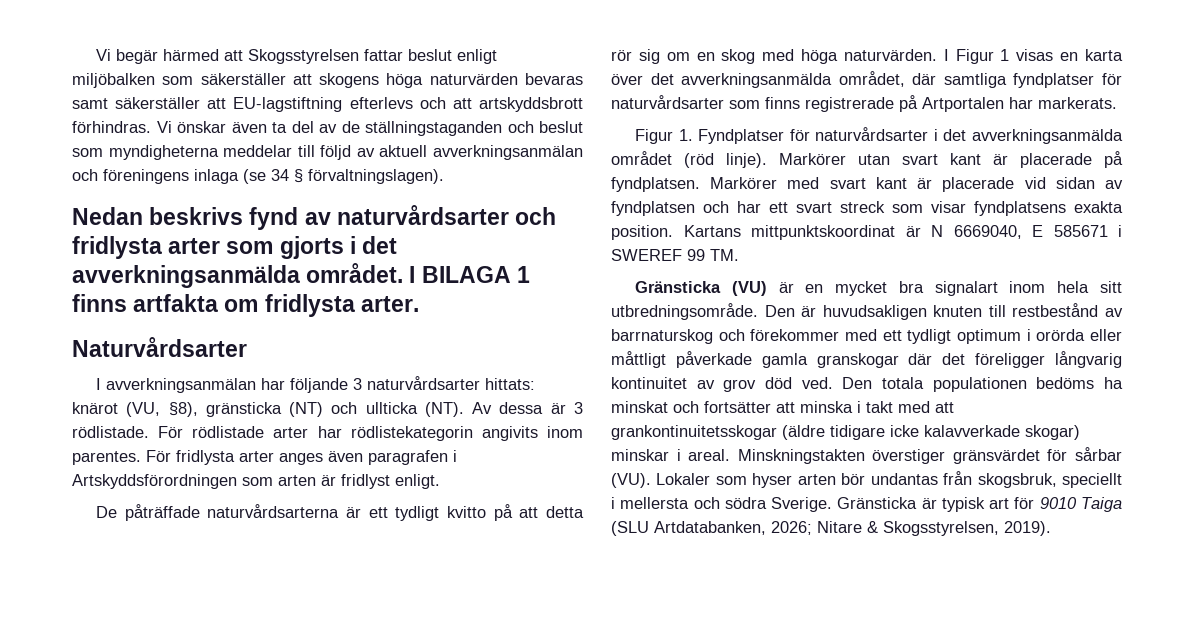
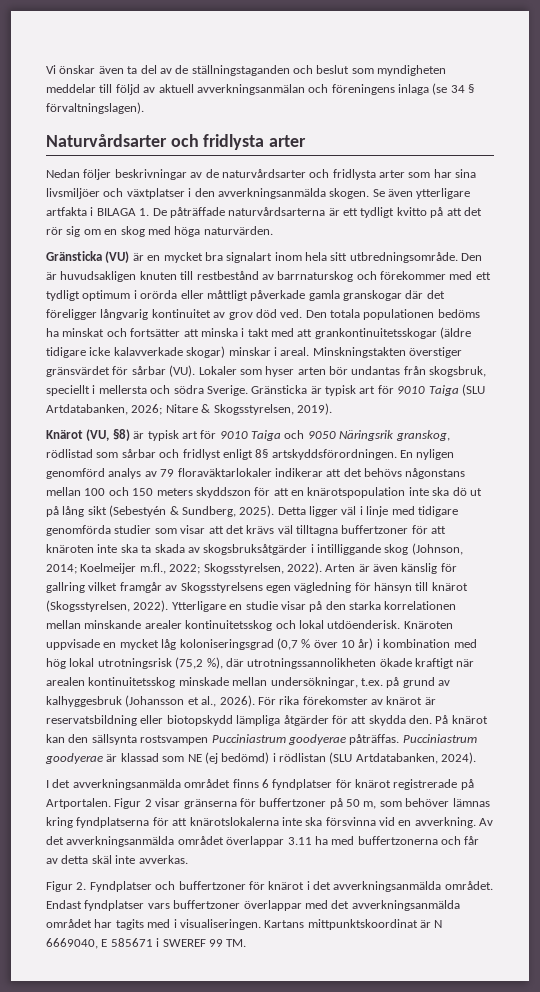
[95,49,497,64] [72,73,583,88] [72,97,584,112] [72,121,172,133] Vi begär härmed att Skogsstyrelsen fattar beslut enligt miljöbalken som säkerställer att skogens höga naturvärden bevaras samt säkerställer att EU-lagstiftning efterlevs och att artskyddsbrott förhindras. Vi -> [46,65,56,74] Vi
[108,145,219,160] myndigheterna -> [377,65,447,76] myndigheten
[72,207,331,230] Nedan beskrivs fynd av -> [46,134,307,150] [46,169,219,180] Naturvårdsarter och fridlysta arter // Nedan följer beskrivningar av de
[279,236,398,259] [72,263,530,288] [72,294,419,317] [72,337,247,357] [95,376,535,393] [72,402,583,417] [72,426,583,441] [72,450,457,465] [72,474,440,489] gjorts i det avverkningsanmälda området. I BILAGA 1 finns artfakta om fridlysta arter. // Naturvårdsarter // I avverkningsanmälan har följande 3 naturvårdsarter hittats: knärot (VU, §8), gränsticka (NT) och ullticka (NT). Av dessa är 3 rödlistade. För rödlistade arter har rödlistekategorin angivits inom parentes. För fridlysta arter anges även paragrafen i Artskyddsförordningen som arten är fridlyst enligt. // -> [433,169,477,178] [46,188,471,199] [46,207,150,216] har sina livsmiljöer och växtplatser i den avverkningsanmälda skogen. Se även ytterligare artfakta i BILAGA 1.
[546,506,585,518] detta -> [463,207,482,216] det
[943,49,1123,64] [611,71,1122,88] [611,95,1117,112] [634,127,1123,144] [611,151,1123,168] [611,177,1123,192] [611,201,1123,216] [611,225,1122,240] [611,249,739,261] I Figur 1 visas en karta över det avverkningsanmälda området, där samtliga fyndplatser för naturvårdsarter som finns registrerade på Artportalen har markerats. // Figur 1. Fyndplatser för naturvårdsarter i det avverkningsanmälda området (röd linje). Markörer utan svart kant är placerade på fyndplatsen. Markörer med svart kant är placerade vid sidan av fyndplatsen och har ett svart streck som visar fyndplatsens exakta position. Kartans mittpunktskoordinat är N 6669040, E 585671 i SWEREF 99 TM. -> (273, 230) none
(1051, 528) none -> [46,429,450,441] [46,449,455,460] [46,468,466,479] [46,487,482,498] [46,505,458,517] [46,525,447,536] [46,543,463,555] [46,562,457,574] [46,582,468,593] [46,600,457,612] [46,620,453,631] [46,638,477,650] [46,657,475,669] [46,677,450,688] [46,695,436,707] [46,715,488,726] [46,734,477,745] [45,752,477,764] [46,779,474,790] [46,798,490,809] [46,817,494,828] [46,836,480,847] [46,855,188,864] [46,881,493,892] [46,900,460,911] [46,919,443,930] [46,938,247,949] // Knärot (VU, §8) är typisk art för 9010 Taiga och 9050 Näringsrik granskog, rödlistad som sårbar och fridlyst enligt 8§ artskyddsförordningen. En nyligen genomförd analys av 79 floraväktarlokaler indikerar att det behövs någonstans mellan 100 och 150 meters skyddszon för att en knärotspopulation inte ska dö ut på lång sikt (Sebestyén & Sundberg, 2025). Detta ligger väl i linje med tidigare genomförda studier som visar att det krävs väl tilltagna buffertzoner för att knäroten inte ska ta skada av skogsbruksåtgärder i intilliggande skog (Johnson, 2014; Koelmeijer m.fl., 2022; Skogsstyrelsen, 2022). Arten är även känslig för gallring vilket framgår av Skogsstyrelsens egen vägledning för hänsyn till knärot (Skogsstyrelsen, 2022). Ytterligare en studie visar på den starka korrelationen mellan minskande arealer kontinuitetsskog och lokal utdöenderisk. Knäroten uppvisade en mycket låg koloniseringsgrad (0,7 % över 10 år) i kombination med hög lokal utrotningsrisk (75,2 %), där utrotningssannolikheten ökade kraftigt när arealen kontinuitetsskog minskade mellan undersökningar, t.ex. på grund av kalhyggesbruk (Johansson et al., 2026). För rika förekomster av knärot är reservatsbildning eller biotopskydd lämpliga åtgärder för att skydda den. På knärot kan den sällsynta rostsvampen Pucciniastrum goodyerae påträffas. Pucciniastrum goodyerae är klassad som NE (ej bedömd) i rödlistan (SLU Artdatabanken, 2024). // I det avverkningsanmälda området finns 6 fyndplatser för knärot registrerade på Artportalen. Figur 2 visar gränserna för buffertzoner på 50 m, som behöver lämnas kring fyndplatserna för att knärotslokalerna inte ska försvinna vid en avverkning. Av det avverkningsanmälda området överlappar 3.11 ha med buffertzonerna och får av detta skäl inte avverkas. // Figur 2. Fyndplatser och buffertzoner för knärot i det avverkningsanmälda området. Endast fyndplatser vars buffertzoner överlappar med det avverkningsanmälda området har tagits med i visualiseringen. Kartans mittpunktskoordinat är N 6669040, E 585671 i SWEREF 99 TM.

